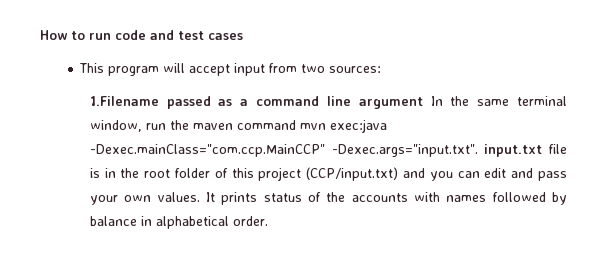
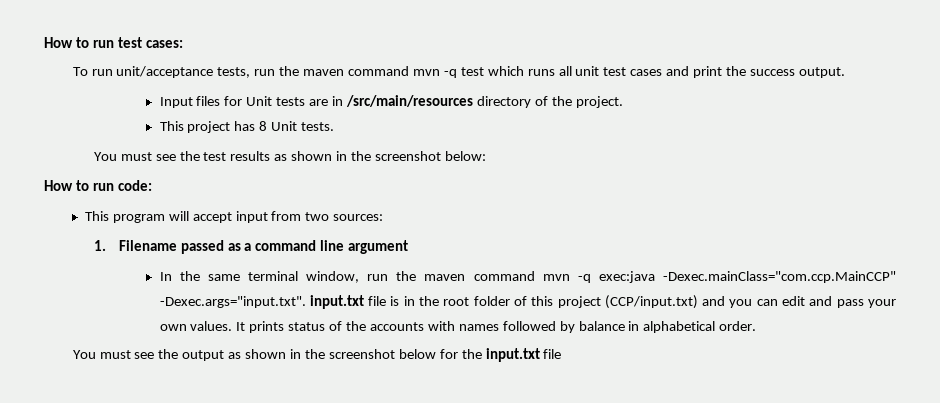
[40,30,243,40] How to run code and test cases -> [44,37,183,48] [72,66,845,78] [159,95,623,108] [159,121,335,133] [93,151,486,161] [44,180,152,191] How to run test cases: // To run unit/acceptance tests, run the maven command mvn -q test which runs all unit test cases and print the success output. // Input files for Unit tests are in /src/main/resources directory of the project. // This project has 8 Unit tests. // You must see the test results as shown in the screenshot below: // How to run code:
[89,96,159,106] 1.Filename -> [93,240,177,251] 1. Filename
(423, 103) none -> (409, 247) //
(326, 126) none -> [577,274,591,283] -q
(268, 221) none -> [72,348,562,362] // You must see the output as shown in the screenshot below for the input.txt file

